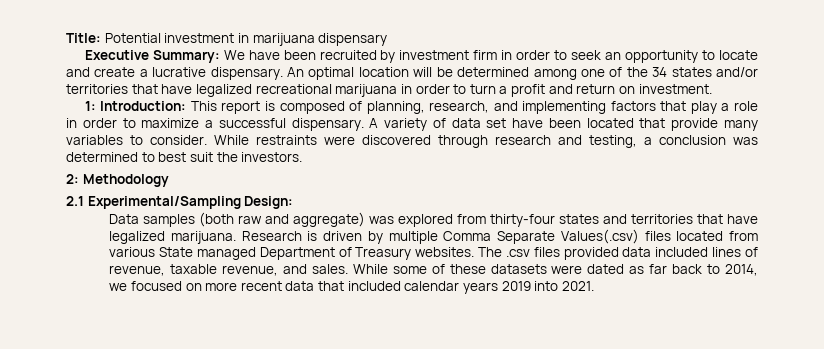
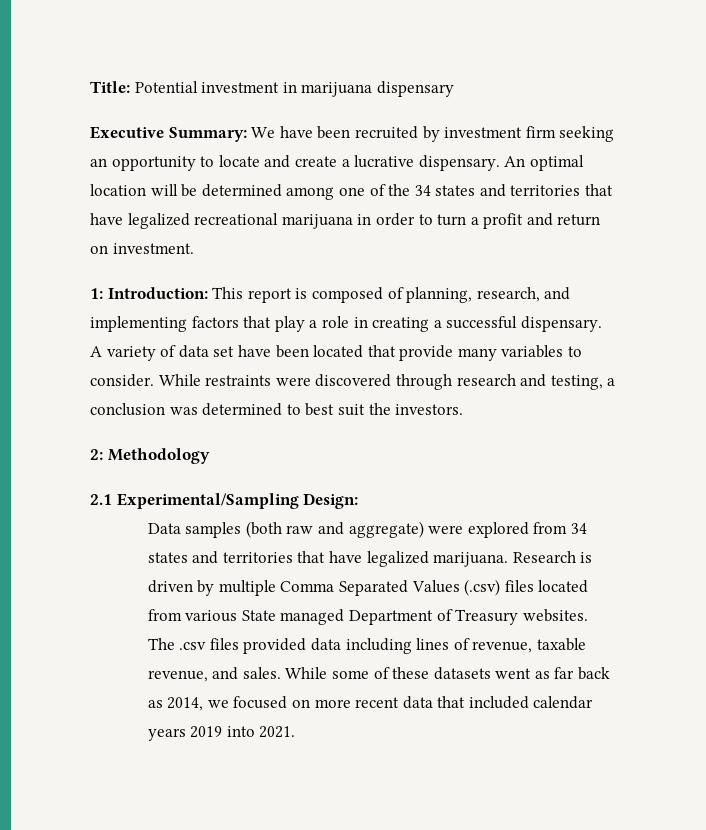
[501,50,602,60] in order to seek -> [559,126,615,142] seeking
[715,67,758,77] and/or -> [479,184,506,197] and
[82,118,200,128] order to maximize -> [372,317,430,332] creating
[369,216,395,224] was -> [428,525,464,534] were
[490,214,556,227] thirty-four -> [570,523,587,534] 34
[497,229,639,244] Separate Values(.csv) -> [338,579,501,596] Separated Values (.csv)
[655,247,709,257] included -> [345,638,412,654] including
[551,264,625,274] were dated -> [495,668,532,679] went
[707,264,721,274] to -> [147,700,163,708] as

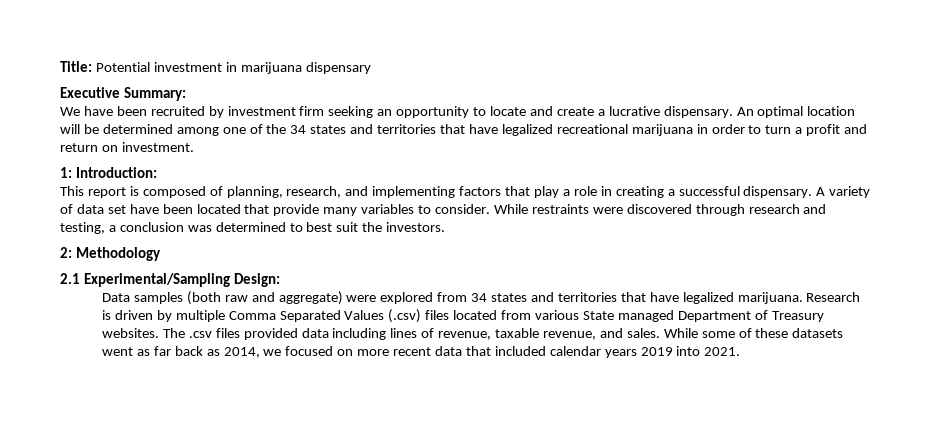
(247, 134) none -> (186, 94) //
(208, 293) none -> (157, 172) //

